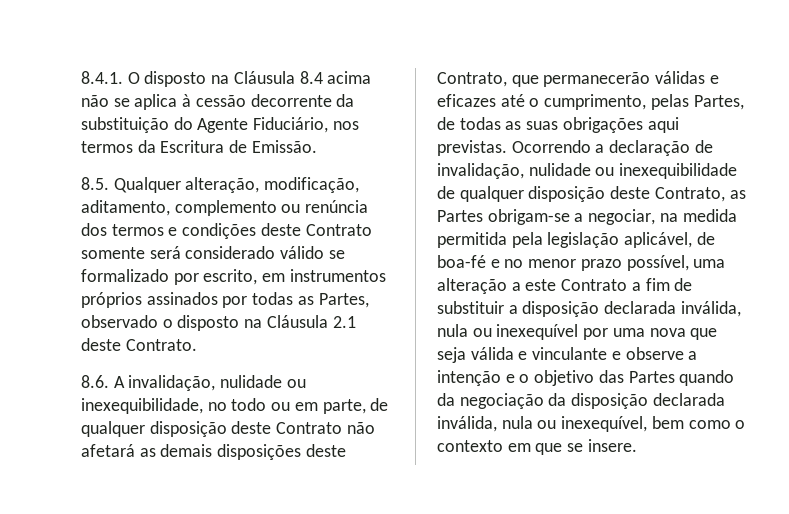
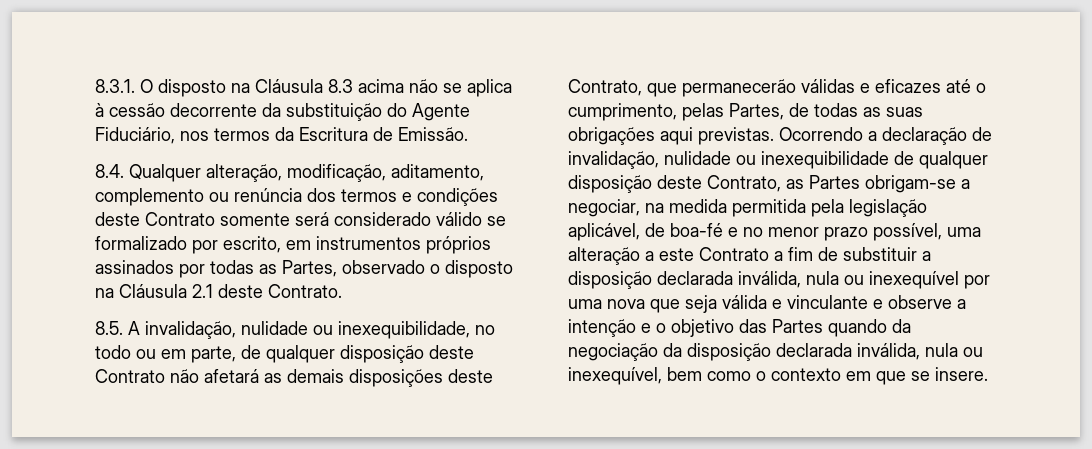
[81,71,123,84] 8.4.1. -> [95,79,135,93] 8.3.1.
[299,71,323,84] 8.4 -> [328,79,353,93] 8.3
[81,177,109,190] 8.5. -> [95,164,124,178] 8.4.
[81,375,109,388] 8.6. -> [95,321,123,335] 8.5.

